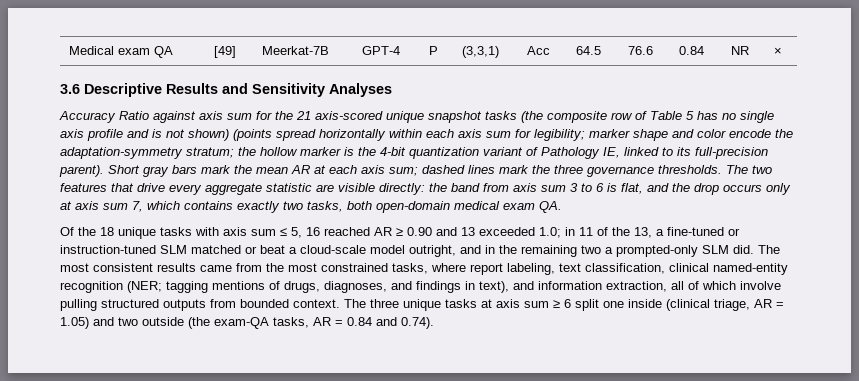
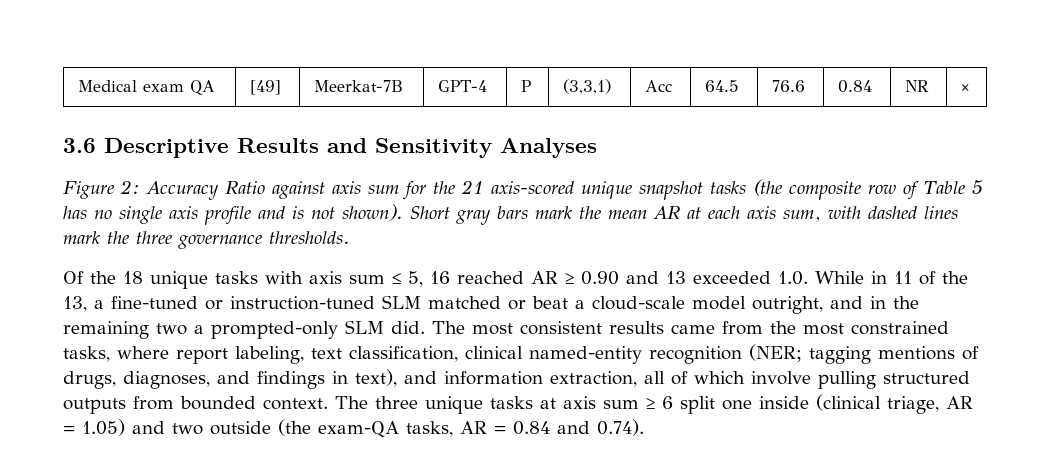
(392, 90) none -> [63,180,140,199] Figure 2:
[188,129,793,141] [60,147,768,159] [59,165,104,177] shown) (points spread horizontally within each axis sum for legibility; marker shape and color encode the adaptation-symmetry stratum; the hollow marker is the 4-bit quantization variant of Pathology IE, linked to its full-precision parent). -> [342,204,403,221] shown).
[389,167,418,176] sum; -> [783,206,861,222] sum, with
[726,165,772,174] [60,183,791,195] [60,201,562,213] The two features that drive every aggregate statistic are visible directly: the band from axis sum 3 to 6 is flat, and the drop occurs only at axis sum 7, which contains exactly two tasks, both open-domain medical exam QA. -> (350, 237) none
[539,227,561,238] 1.0; -> [778,271,864,285] 1.0. While

